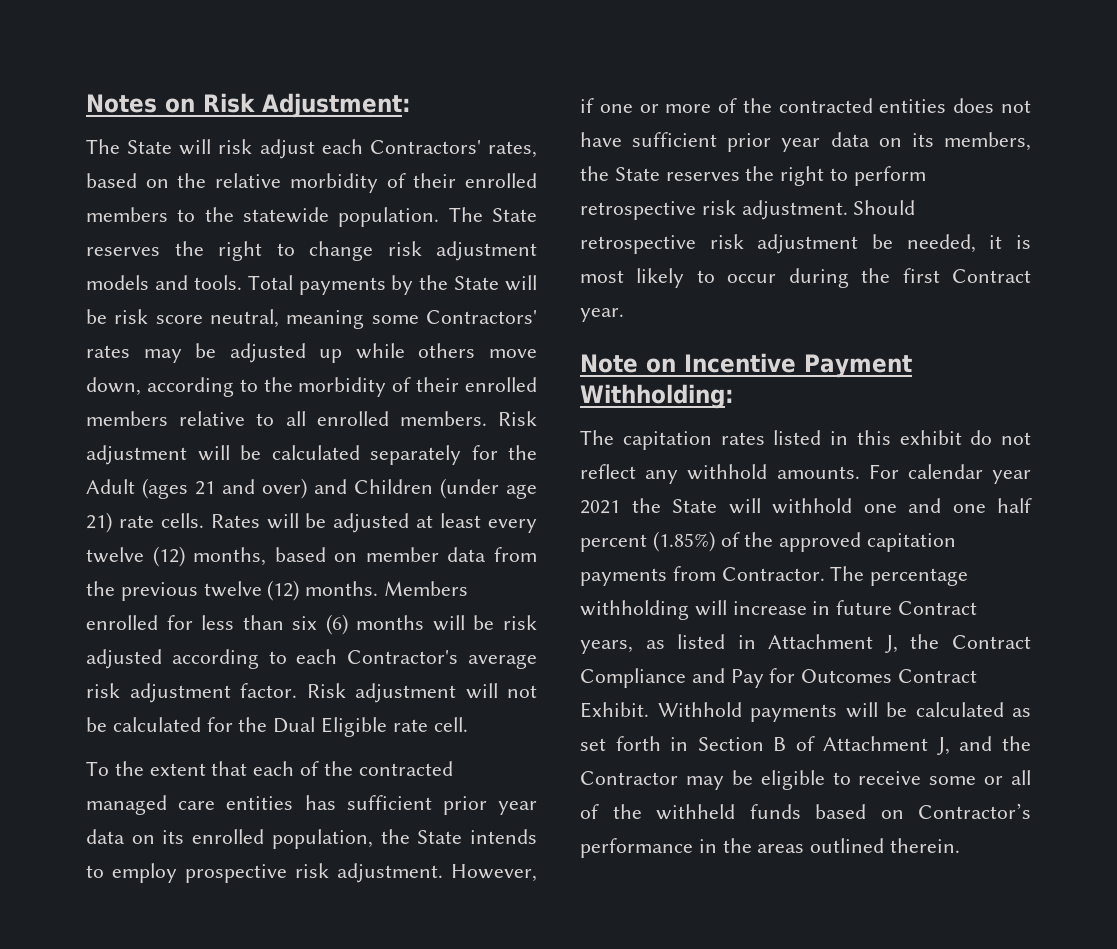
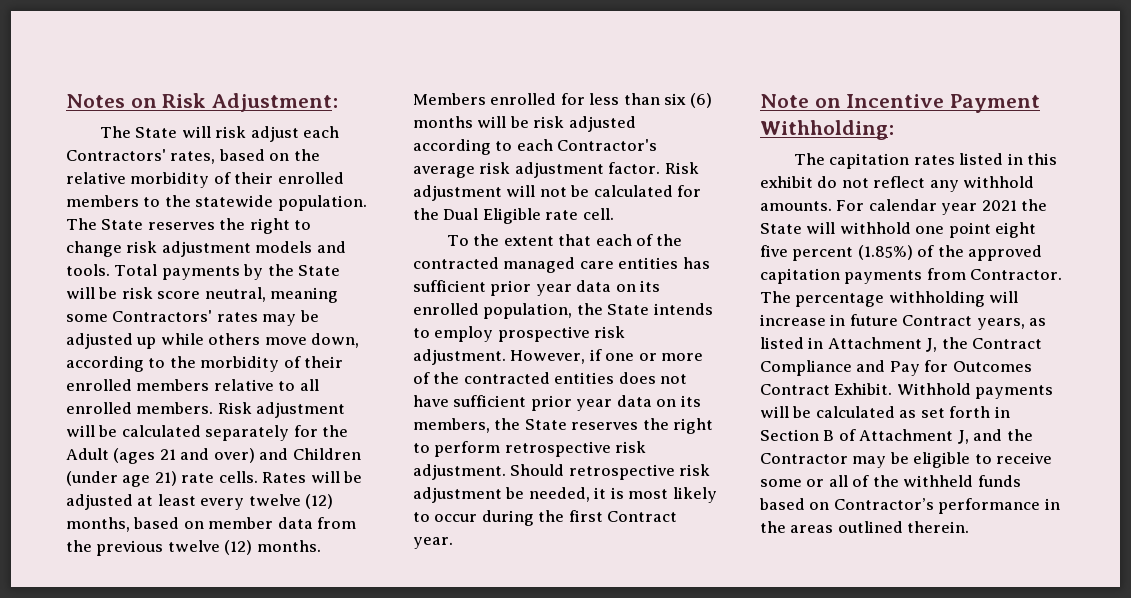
[908,498,1032,513] and one half -> [948,222,1037,238] [760,245,788,257] point eight five

